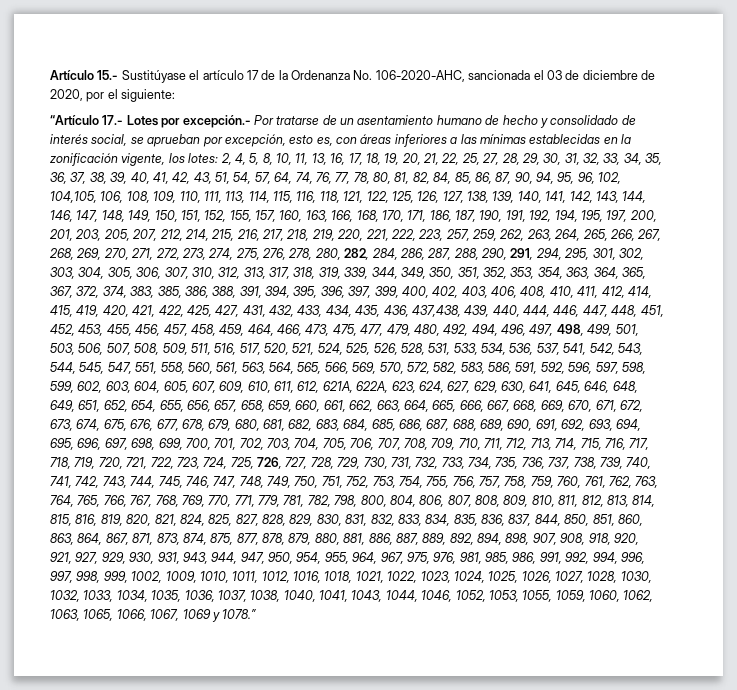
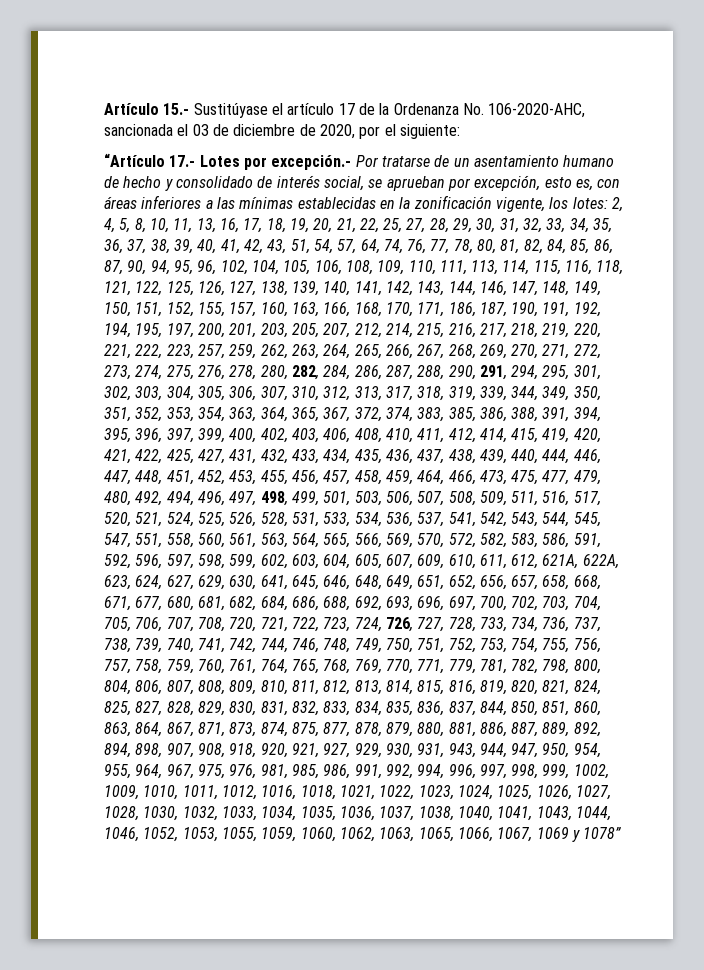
[50,191,97,203] 104,105, -> [251,260,311,275] 104, 105,
[411,305,461,317] 437,438, -> [417,449,476,464] 437, 438,
[131,400,184,412] 654, 655, -> (476, 582) none
[268,400,643,412] [50,419,641,431] [50,438,237,450] 659, 660, 661, 662, 663, 664, 665, 666, 667, 668, 669, 670, 671, 672, 673, 674, 675, 676, 677, 678, 679, 680, 681, 682, 683, 684, 685, 686, 687, 688, 689, 690, 691, 692, 693, 694, 695, 696, 697, 698, 699, 700, 701, -> [573,575,601,590] [104,596,507,611] 668, 671, 677, 680, 681, 682, 684, 686, 688, 692, 693, 696, 697, 700,
[431,438,650,450] [50,457,96,469] 709, 710, 711, 712, 713, 714, 715, 716, 717, 718, 719, -> (225, 624) none
[230,457,254,469] 725, -> (382, 624) none
[337,457,439,469] 729, 730, 731, 732, -> (476, 624) none
[495,457,519,469] 735, -> (539, 624) none
[102,476,237,488] 743, 744, 745, 746, 747, -> [260,638,319,653] 744, 746,
[608,476,659,488] [50,495,153,507] 762, 763, 764, 765, 766, 767, -> [260,659,319,674] 764, 765,
[222,609,257,619] 1078.” -> [583,827,622,839] 1078”

